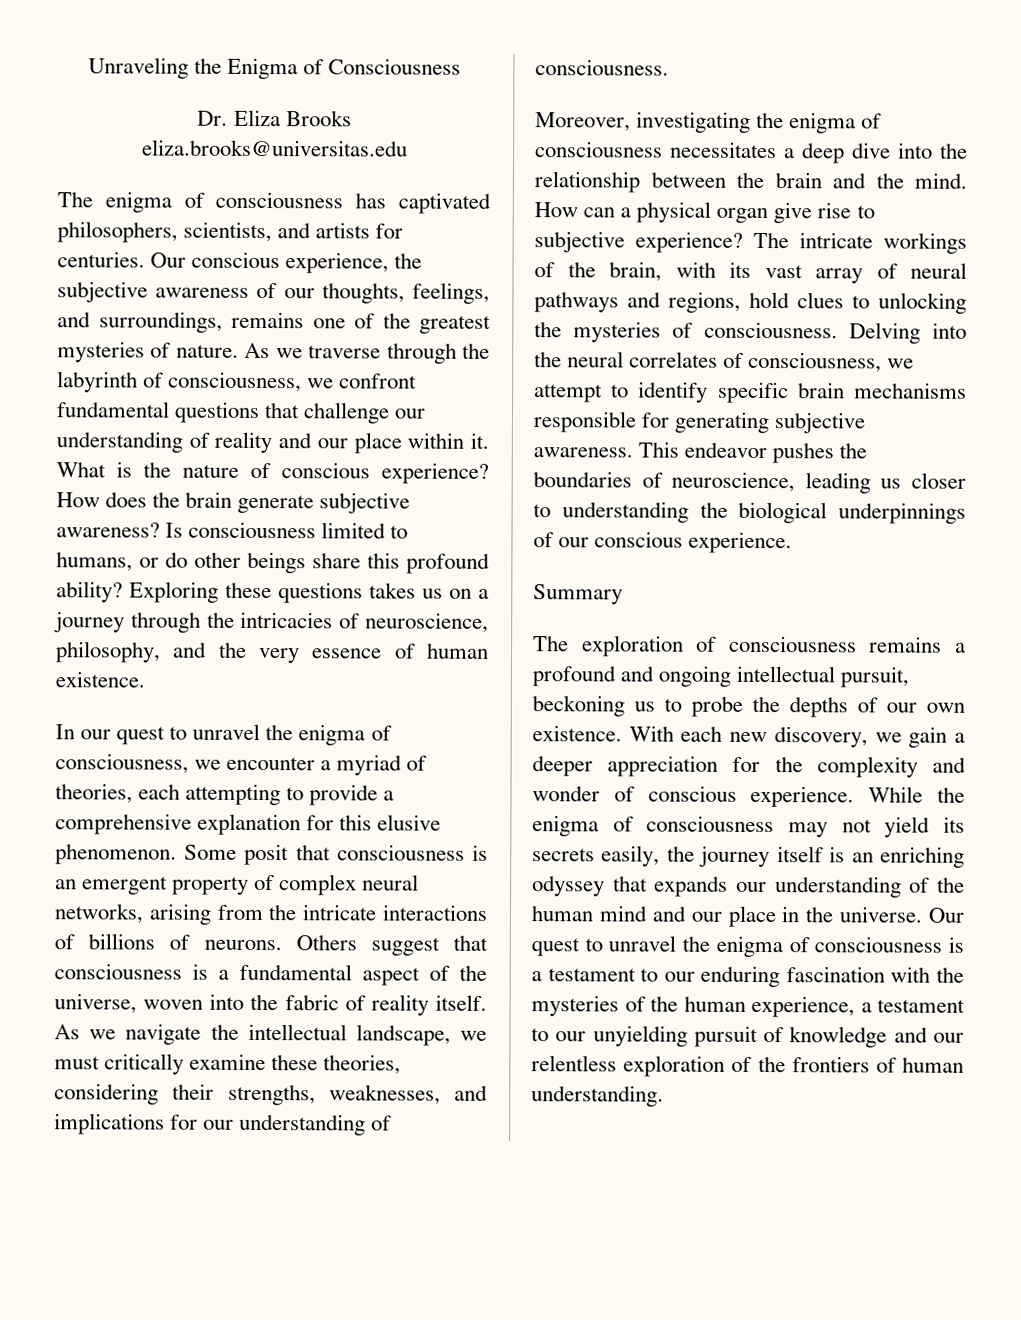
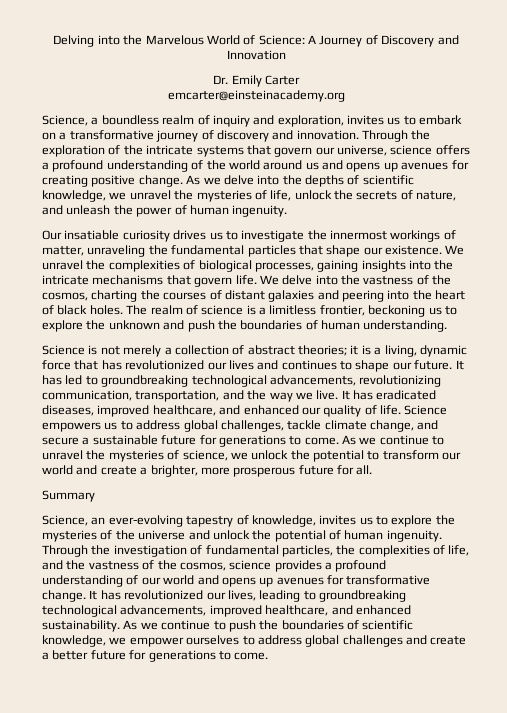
[87,57,462,80] [197,109,352,127] [141,139,408,157] [57,191,491,214] [57,221,404,243] [57,251,423,274] [57,281,490,304] [57,311,491,334] [57,341,490,364] [57,371,418,393] [56,401,427,424] [56,431,490,454] [56,461,489,484] [56,491,411,514] [56,521,409,539] [56,551,490,574] [56,581,489,604] [54,611,490,633] [55,641,489,664] [55,671,145,688] [55,723,392,746] [55,753,428,776] [55,783,395,806] [55,813,442,836] [55,843,488,866] [55,874,420,896] [54,903,489,925] [54,933,488,956] [54,963,487,986] [54,993,487,1016] [54,1023,487,1046] [54,1053,402,1075] [54,1083,488,1106] [54,1113,393,1136] [535,59,669,76] [535,111,883,134] [535,141,968,164] [534,171,967,193] [534,201,875,224] [534,231,967,254] [534,261,967,284] [534,291,967,314] [534,321,967,344] [534,351,915,373] [534,381,967,404] [533,411,866,434] [533,441,868,464] [533,471,966,494] [533,501,966,524] [533,531,793,554] [533,584,623,605] [533,635,966,657] [532,665,910,688] [532,695,965,718] [532,725,965,748] [532,755,966,778] [532,785,965,808] [532,815,965,838] [532,845,965,868] [532,875,965,898] [531,905,965,928] [531,935,964,958] [531,965,964,988] [531,995,965,1018] [531,1025,964,1048] [531,1055,964,1077] [531,1085,664,1107] Unraveling the Enigma of Consciousness // Dr. Eliza Brooks // eliza.brooks@universitas.edu // The enigma of consciousness has captivated philosophers, scientists, and artists for centuries. Our conscious experience, the subjective awareness of our thoughts, feelings, and surroundings, remains one of the greatest mysteries of nature. As we traverse through the labyrinth of consciousness, we confront fundamental questions that challenge our understanding of reality and our place within it. What is the nature of conscious experience? How does the brain generate subjective awareness? Is consciousness limited to humans, or do other beings share this profound ability? Exploring these questions takes us on a journey through the intricacies of neuroscience, philosophy, and the very essence of human existence. // In our quest to unravel the enigma of consciousness, we encounter a myriad of theories, each attempting to provide a comprehensive explanation for this elusive phenomenon. Some posit that consciousness is an emergent property of complex neural networks, arising from the intricate interactions of billions of neurons. Others suggest that consciousness is a fundamental aspect of the universe, woven into the fabric of reality itself. As we navigate the intellectual landscape, we must critically examine these theories, considering their strengths, weaknesses, and implications for our understanding of consciousness. // Moreover, investigating the enigma of consciousness necessitates a deep dive into the relationship between the brain and the mind. How can a physical organ give rise to subjective experience? The intricate workings of the brain, with its vast array of neural pathways and regions, hold clues to unlocking the mysteries of consciousness. Delving into the neural correlates of consciousness, we attempt to identify specific brain mechanisms responsible for generating subjective awareness. This endeavor pushes the boundaries of neuroscience, leading us closer to understanding the biological underpinnings of our conscious experience. // Summary // The exploration of consciousness remains a profound and ongoing intellectual pursuit, beckoning us to probe the depths of our own existence. With each new discovery, we gain a deeper appreciation for the complexity and wonder of conscious experience. While the enigma of consciousness may not yield its secrets easily, the journey itself is an enriching odyssey that expands our understanding of the human mind and our place in the universe. Our quest to unravel the enigma of consciousness is a testament to our enduring fascination with the mysteries of the human experience, a testament to our unyielding pursuit of knowledge and our relentless exploration of the frontiers of human understanding. -> [53,35,459,47] [226,50,286,60] [213,75,300,87] [167,90,345,102] [42,115,463,127] [42,130,431,142] [42,145,470,157] [42,160,469,172] [42,175,414,187] [42,190,457,202] [42,205,288,217] [42,230,456,242] [42,245,465,257] [42,260,454,272] [42,275,452,287] [42,290,466,302] [42,305,457,317] [42,320,448,332] [42,345,467,357] [42,360,464,372] [42,375,442,387] [42,390,437,402] [42,405,448,417] [42,420,439,432] [42,435,445,447] [42,450,462,462] [42,465,373,477] [42,490,95,502] [42,515,455,527] [42,530,442,542] [42,545,470,557] [42,560,387,572] [42,575,431,587] [42,590,406,602] [42,605,411,617] [42,620,414,632] [42,635,467,647] [42,650,269,662] Delving into the Marvelous World of Science: A Journey of Discovery and Innovation // Dr. Emily Carter // emcarter@einsteinacademy.org // Science, a boundless realm of inquiry and exploration, invites us to embark on a transformative journey of discovery and innovation. Through the exploration of the intricate systems that govern our universe, science offers a profound understanding of the world around us and opens up avenues for creating positive change. As we delve into the depths of scientific knowledge, we unravel the mysteries of life, unlock the secrets of nature, and unleash the power of human ingenuity. // Our insatiable curiosity drives us to investigate the innermost workings of matter, unraveling the fundamental particles that shape our existence. We unravel the complexities of biological processes, gaining insights into the intricate mechanisms that govern life. We delve into the vastness of the cosmos, charting the courses of distant galaxies and peering into the heart of black holes. The realm of science is a limitless frontier, beckoning us to explore the unknown and push the boundaries of human understanding. // Science is not merely a collection of abstract theories; it is a living, dynamic force that has revolutionized our lives and continues to shape our future. It has led to groundbreaking technological advancements, revolutionizing communication, transportation, and the way we live. It has eradicated diseases, improved healthcare, and enhanced our quality of life. Science empowers us to address global challenges, tackle climate change, and secure a sustainable future for generations to come. As we continue to unravel the mysteries of science, we unlock the potential to transform our world and create a brighter, more prosperous future for all. // Summary // Science, an ever-evolving tapestry of knowledge, invites us to explore the mysteries of the universe and unlock the potential of human ingenuity. Through the investigation of fundamental particles, the complexities of life, and the vastness of the cosmos, science provides a profound understanding of our world and opens up avenues for transformative change. It has revolutionized our lives, leading to groundbreaking technological advancements, improved healthcare, and enhanced sustainability. As we continue to push the boundaries of scientific knowledge, we empower ourselves to address global challenges and create a better future for generations to come.

